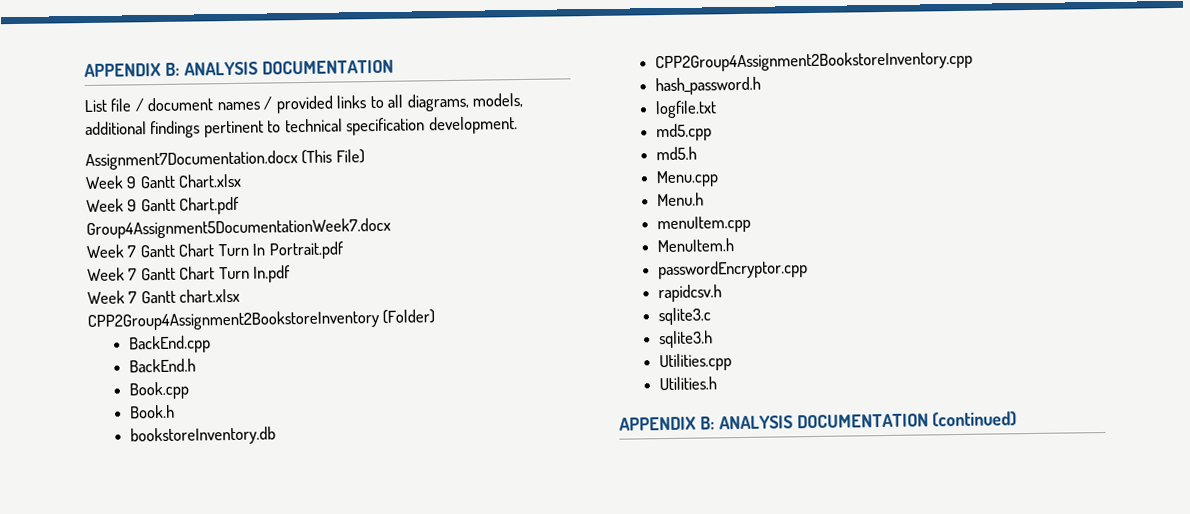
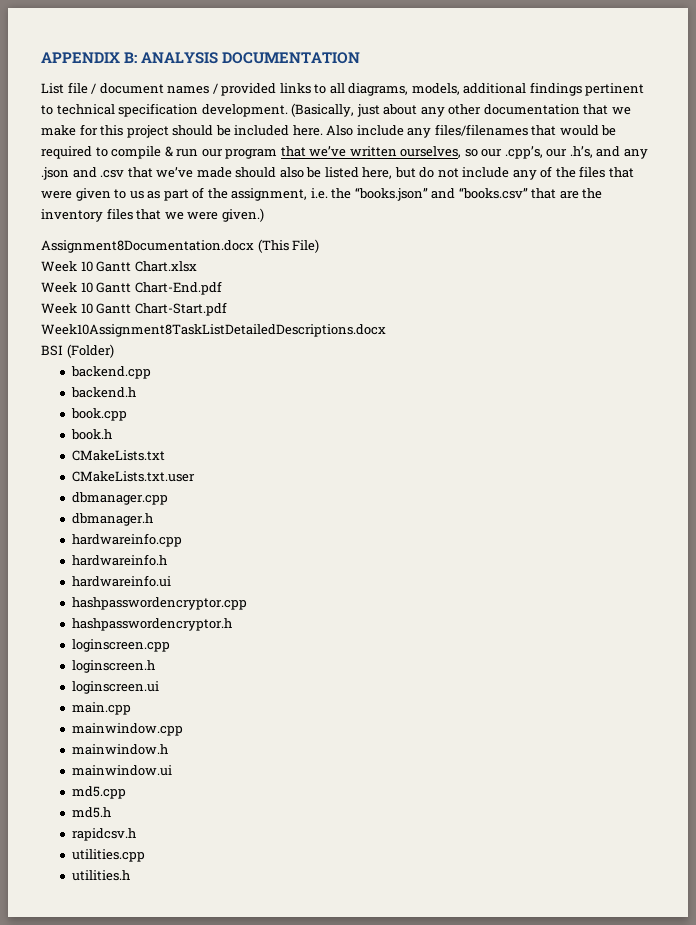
[85,150,298,171] // Assignment7Documentation.docx -> [291,103,631,117] [41,124,617,138] [41,146,648,159] [41,166,634,180] [41,187,603,201] [41,208,264,222] [41,240,254,253] (Basically, just about any other documentation that we make for this project should be included here. Also include any files/filenames that would be required to compile & run our program that we’ve written ourselves, so our .cpp’s, our .h’s, and any .json and .csv that we’ve made should also be listed here, but do not include any of the files that were given to us as part of the assignment, i.e. the “books.json” and “books.csv” that are the inventory files that we were given.) // Assignment8Documentation.docx
[126,176,138,189] 9 -> [80,261,93,272] 10
[127,196,241,215] [86,217,391,240] [86,241,344,260] [87,265,292,283] [87,288,241,305] [87,309,436,331] [129,335,212,354] [129,358,197,373] [129,381,190,400] [130,404,176,419] [130,426,277,446] [655,50,974,73] [655,76,762,96] [655,100,718,119] [656,123,713,142] [656,146,698,161] [656,170,720,188] [657,192,705,207] [657,215,752,234] [657,238,735,253] [658,260,809,280] [658,284,723,303] [658,307,712,326] [659,330,714,349] [659,353,733,372] [659,376,718,391] [619,411,1018,431] 9 Gantt Chart.pdf // Group4Assignment5DocumentationWeek7.docx // Week 7 Gantt Chart Turn In Portrait.pdf // Week 7 Gantt Chart Turn In.pdf // Week 7 Gantt chart.xlsx // CPP2Group4Assignment2BookstoreInventory (Folder) // BackEnd.cpp // BackEnd.h // Book.cpp // Book.h // bookstoreInventory.db // CPP2Group4Assignment2BookstoreInventory.cpp // hash_password.h // logfile.txt // md5.cpp // md5.h // Menu.cpp // Menu.h // menuItem.cpp // MenuItem.h // passwordEncryptor.cpp // rapidcsv.h // sqlite3.c // sqlite3.h // Utilities.cpp // Utilities.h // APPENDIX B: ANALYSIS DOCUMENTATION (continued) -> [80,281,222,295] [41,302,227,316] [41,324,386,337] [41,344,114,358] [71,366,152,379] [71,387,137,398] [71,408,128,421] [71,429,113,440] [72,450,166,461] [72,471,196,482] [72,492,169,505] [72,513,154,526] [72,533,183,547] [72,554,168,566] [72,575,172,587] [72,597,248,610] [72,618,233,631] [72,639,171,652] [72,660,156,673] [72,681,160,694] [72,702,132,715] [72,723,184,736] [72,744,169,755] [72,765,173,776] [72,786,127,799] [72,807,112,818] [72,828,137,841] [72,849,146,862] [72,870,131,881] 10 Gantt Chart-End.pdf // Week 10 Gantt Chart-Start.pdf // Week10Assignment8TaskListDetailedDescriptions.docx // BSI (Folder) // backend.cpp // backend.h // book.cpp // book.h // CMakeLists.txt // CMakeLists.txt.user // dbmanager.cpp // dbmanager.h // hardwareinfo.cpp // hardwareinfo.h // hardwareinfo.ui // hashpasswordencryptor.cpp // hashpasswordencryptor.h // loginscreen.cpp // loginscreen.h // loginscreen.ui // main.cpp // mainwindow.cpp // mainwindow.h // mainwindow.ui // md5.cpp // md5.h // rapidcsv.h // utilities.cpp // utilities.h

